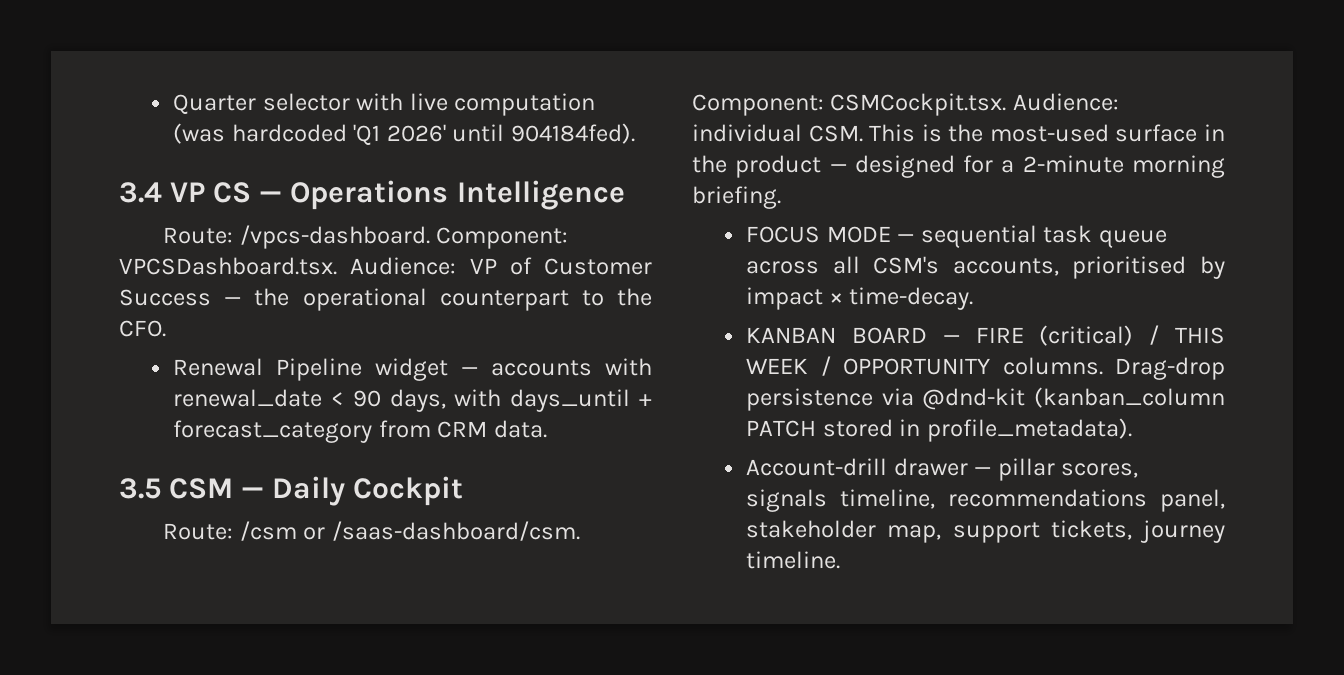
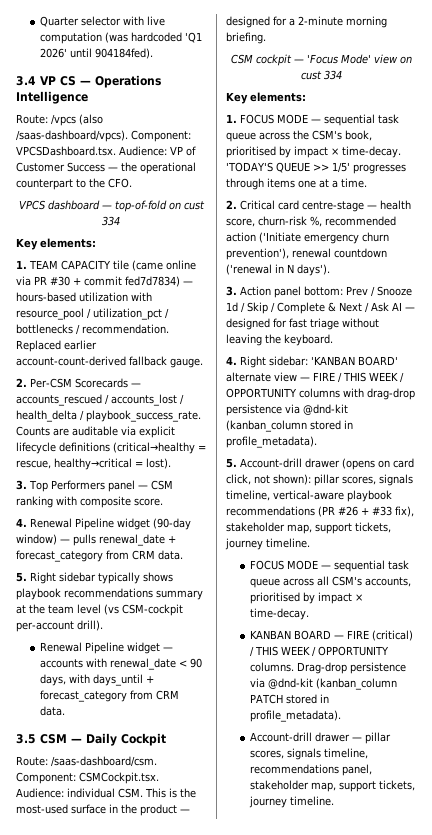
[239,225,430,249] /vpcs-dashboard. -> [51,114,103,126] [16,130,128,142] /vpcs (also /saas-dashboard/vpcs).
(166, 328) none -> [18,200,205,212] [102,216,120,226] [16,238,96,250] [16,260,196,271] [16,276,193,287] [16,292,152,302] [16,308,169,320] [16,324,169,335] [16,340,97,352] [16,356,203,368] [16,378,141,388] [16,394,184,406] [16,410,201,422] [16,426,175,438] [16,442,206,454] [16,458,171,470] [16,480,173,492] [16,496,163,508] [16,518,191,530] [16,534,176,546] [16,550,183,562] [16,572,173,584] [16,588,203,600] [16,604,183,616] [16,620,103,632] // VPCS dashboard — top-of-fold on cust 334 // Key elements: // 1. TEAM CAPACITY tile (came online via PR #30 + commit fed7d7834) — hours-based utilization with resource_pool / utilization_pct / bottlenecks / recommendation. Replaced earlier account-count-derived fallback gauge. // 2. Per-CSM Scorecards — accounts_rescued / accounts_lost / health_delta / playbook_success_rate. Counts are auditable via explicit lifecycle definitions (critical→healthy = rescue, healthy→critical = lost). // 3. Top Performers panel — CSM ranking with composite score. // 4. Renewal Pipeline widget (90-day window) — pulls renewal_date + forecast_category from CRM data. // 5. Right sidebar typically shows playbook recommendations summary at the team level (vs CSM-cockpit per-account drill).
[239,521,326,541] /csm or -> (48, 761) none
(781, 197) none -> [230,54,412,66] [300,70,342,80] [226,92,306,104] [226,114,399,126] [226,130,372,142] [226,146,401,158] [226,162,406,174] [226,178,367,190] [226,200,411,212] [226,216,396,227] [226,232,389,244] [226,248,387,260] [226,264,330,276] [226,286,412,298] [226,302,415,314] [226,318,379,330] [226,334,333,346] [226,356,398,368] [226,372,404,383] [226,388,415,400] [226,404,348,416] [226,420,353,432] [226,436,317,448] [226,458,414,470] [226,474,413,486] [226,490,392,502] [226,506,414,517] [226,522,391,534] [225,538,310,550] // CSM cockpit — 'Focus Mode' view on cust 334 // Key elements: // 1. FOCUS MODE — sequential task queue across the CSM's book, prioritised by impact × time-decay. 'TODAY'S QUEUE >> 1/5' progresses through items one at a time. // 2. Critical card centre-stage — health score, churn-risk %, recommended action ('Initiate emergency churn prevention'), renewal countdown ('renewal in N days'). // 3. Action panel bottom: Prev / Snooze 1d / Skip / Complete & Next / Ask AI — designed for fast triage without leaving the keyboard. // 4. Right sidebar: 'KANBAN BOARD' alternate view — FIRE / THIS WEEK / OPPORTUNITY columns with drag-drop persistence via @dnd-kit (kanban_column stored in profile_metadata). // 5. Account-drill drawer (opens on card click, not shown): pillar scores, signals timeline, vertical-aware playbook recommendations (PR #26 + #33 fix), stakeholder map, support tickets, journey timeline.

